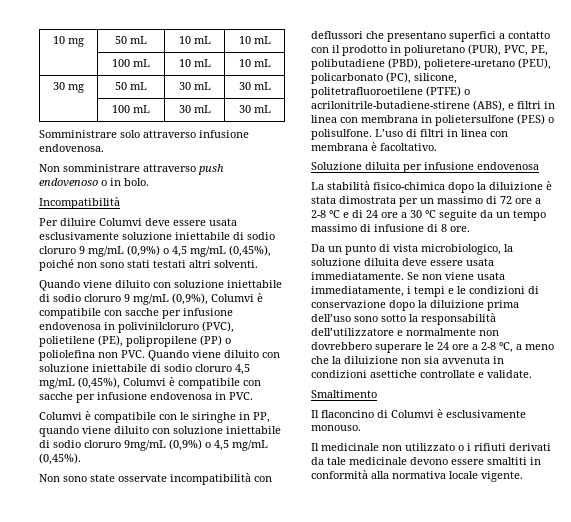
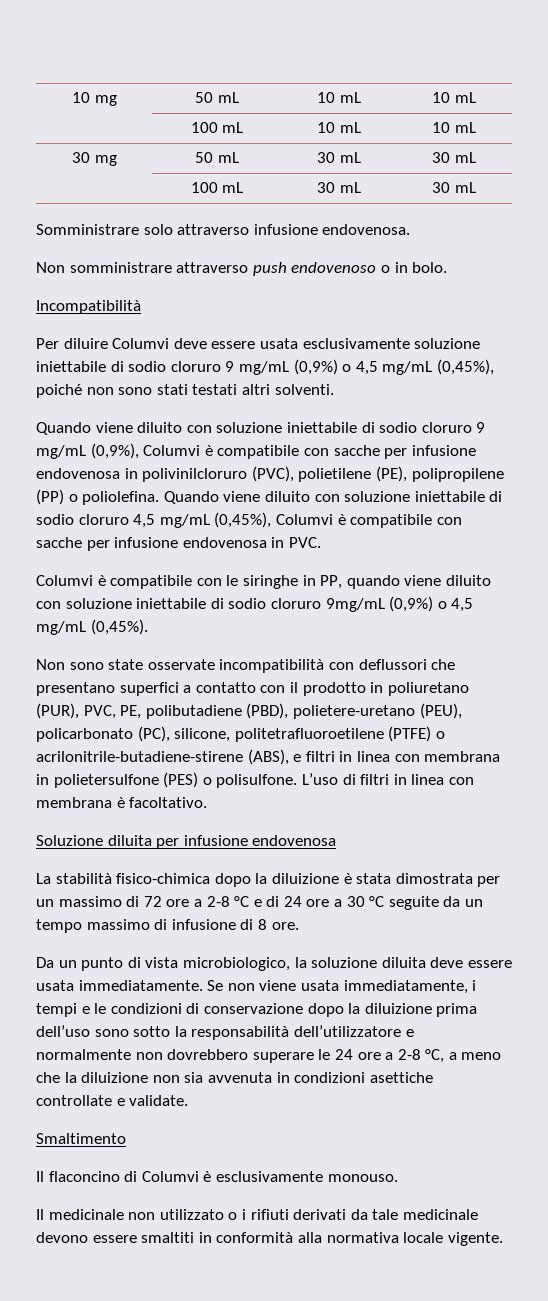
[39,350,145,361] poliolefina non PVC. -> [82,491,160,505] poliolefina.

